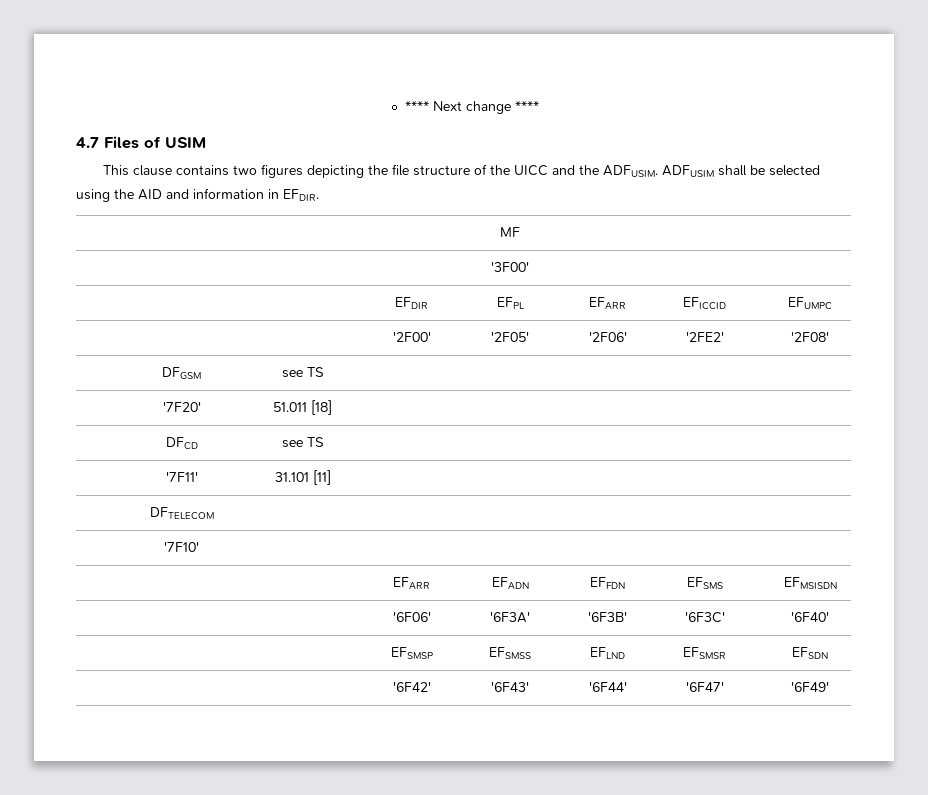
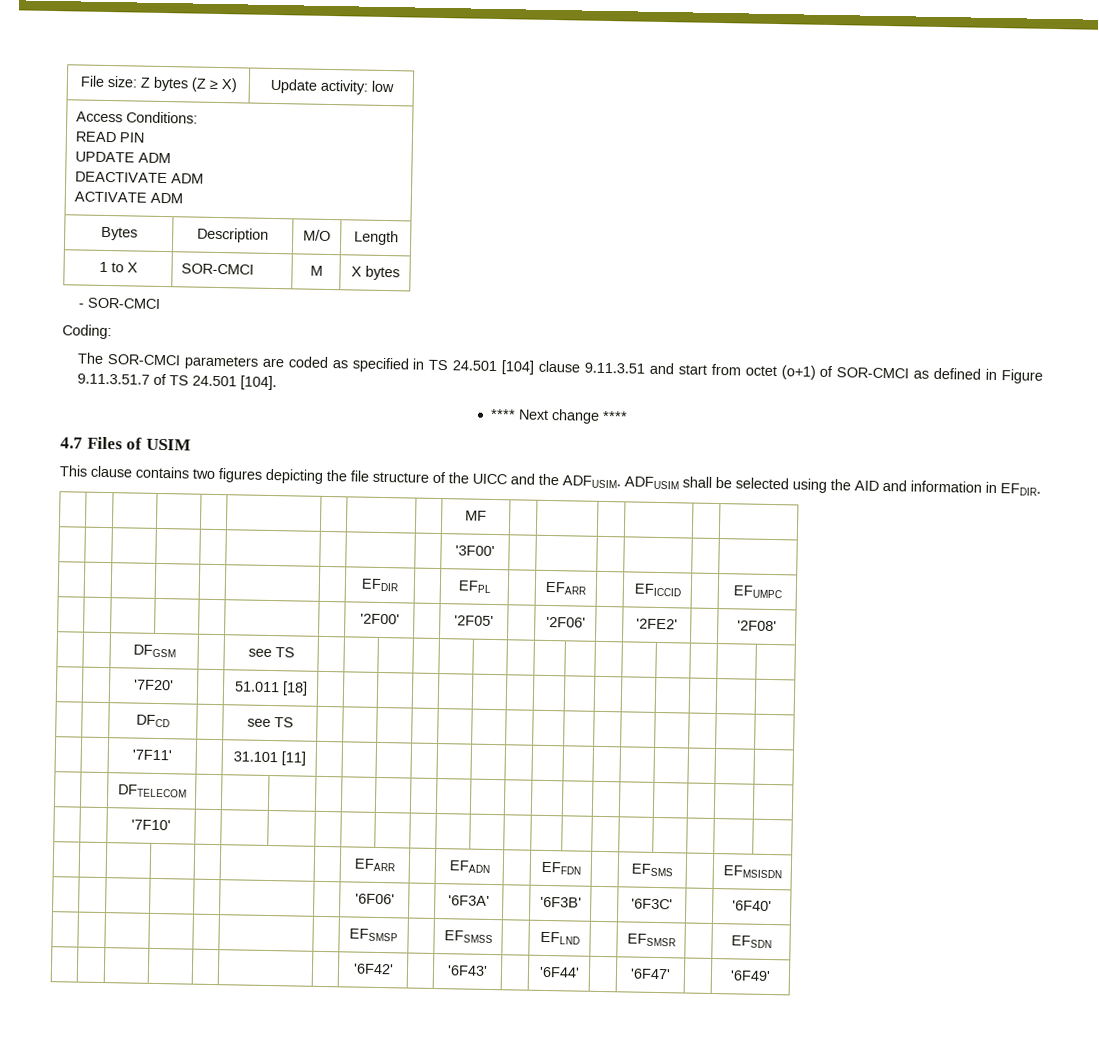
(404, 106) none -> [79,75,238,93] [269,78,394,95] [75,111,198,124] [74,131,145,143] [74,151,171,164] [74,171,204,184] [73,191,183,204] [100,226,138,241] [197,227,269,243] [303,229,331,242] [353,230,399,246] [98,261,138,273] [180,263,254,275] [309,265,323,276] [350,265,400,281] [78,297,162,309] [62,324,112,340] [77,352,1043,384] [77,373,278,391] File size: Z bytes (Z ≥ X) | Update activity: low // Access Conditions: // READ PIN // UPDATE ADM // DEACTIVATE ADM // ACTIVATE ADM // Bytes | Description | M/O | Length // 1 to X | SOR-CMCI | M | X bytes // - SOR-CMCI // Coding: // The SOR-CMCI parameters are coded as specified in TS 24.501 [104] clause 9.11.3.51 and start from octet (o+1) of SOR-CMCI as defined in Figure 9.11.3.51.7 of TS 24.501 [104]. //

